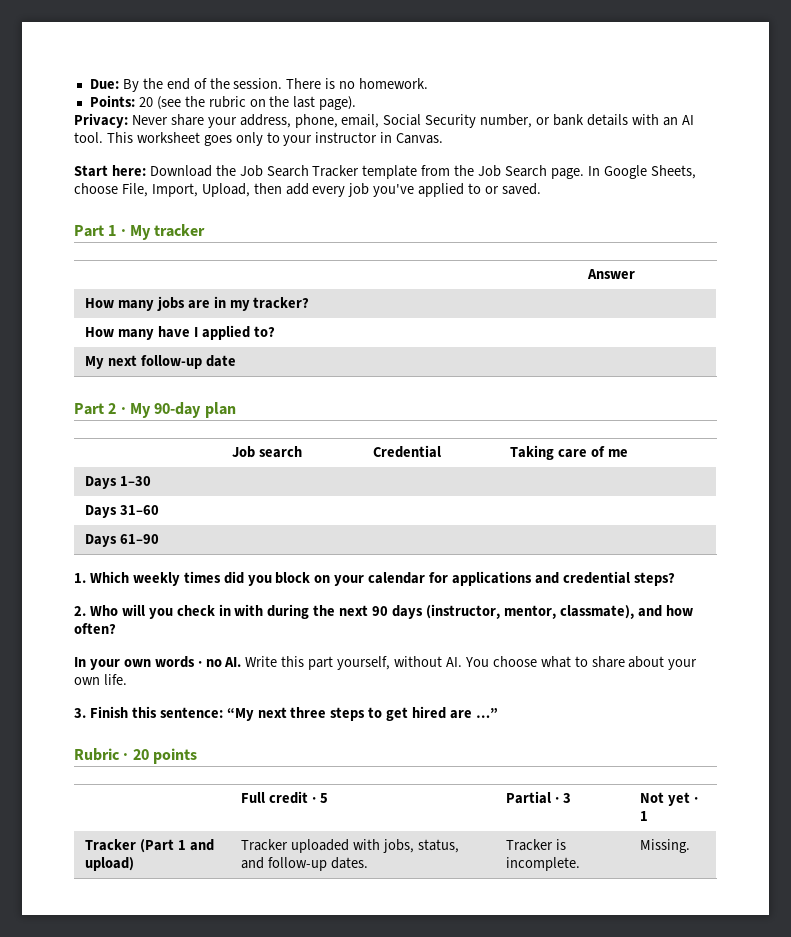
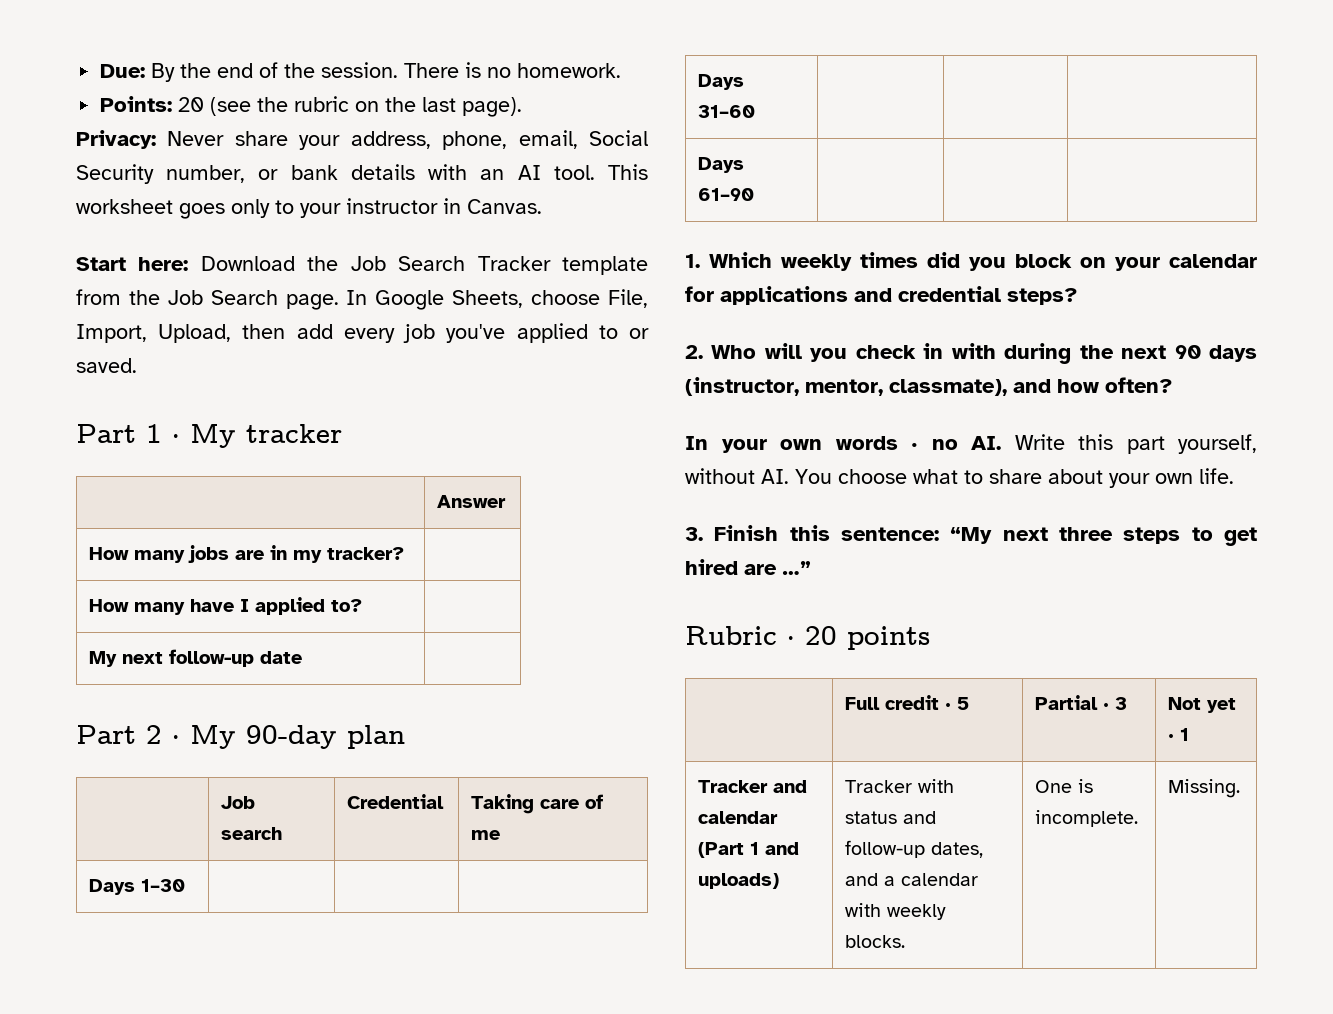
(136, 845) none -> [773,780,808,793] [698,811,779,824] and calendar
[84,857,134,871] [240,839,459,853] [240,857,368,871] [505,839,553,851] upload) | Tracker uploaded with jobs, status, and follow-up dates. | Tracker -> [698,873,780,889] [845,779,955,793] [845,811,937,824] [845,840,984,858] [845,873,979,886] [845,903,947,920] [845,935,906,948] [1035,780,1073,793] uploads) | Tracker with status and follow-up dates, and a calendar with weekly blocks. | One

